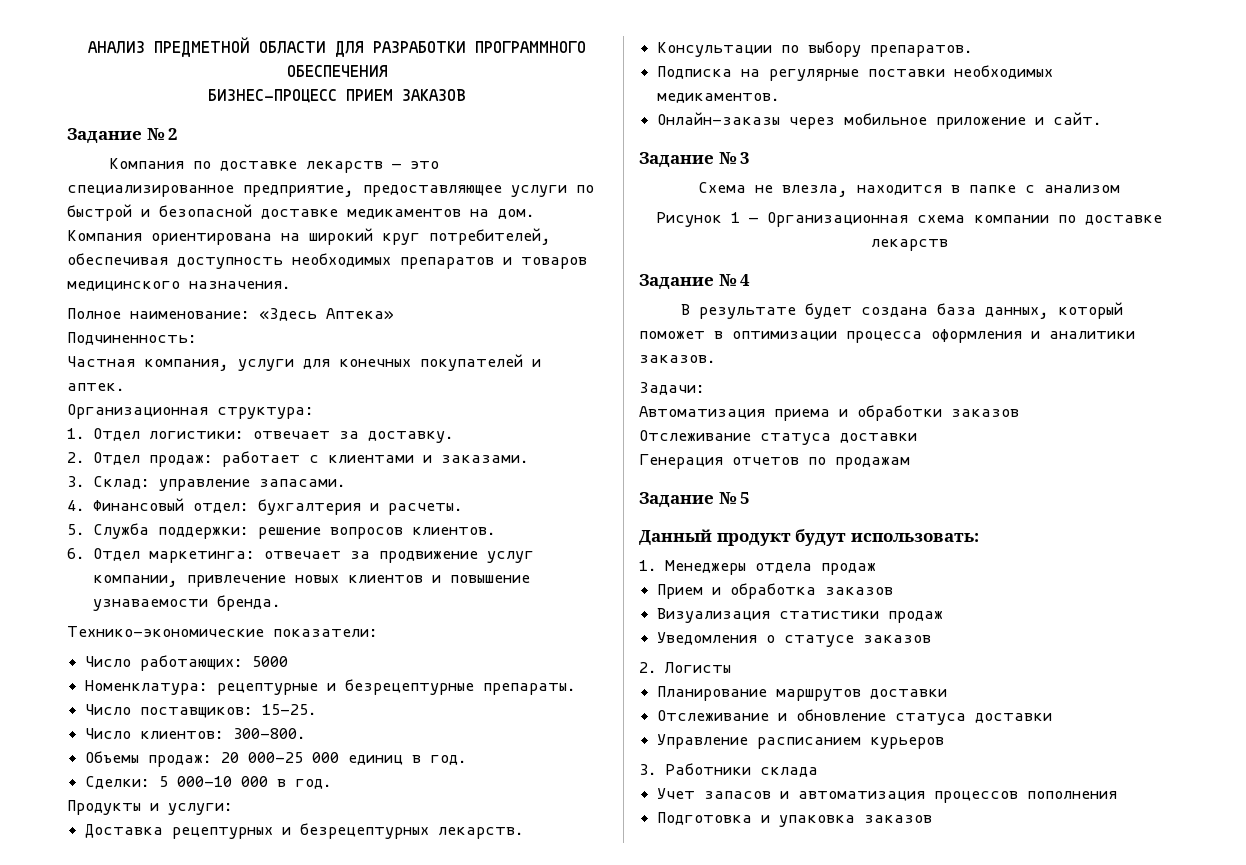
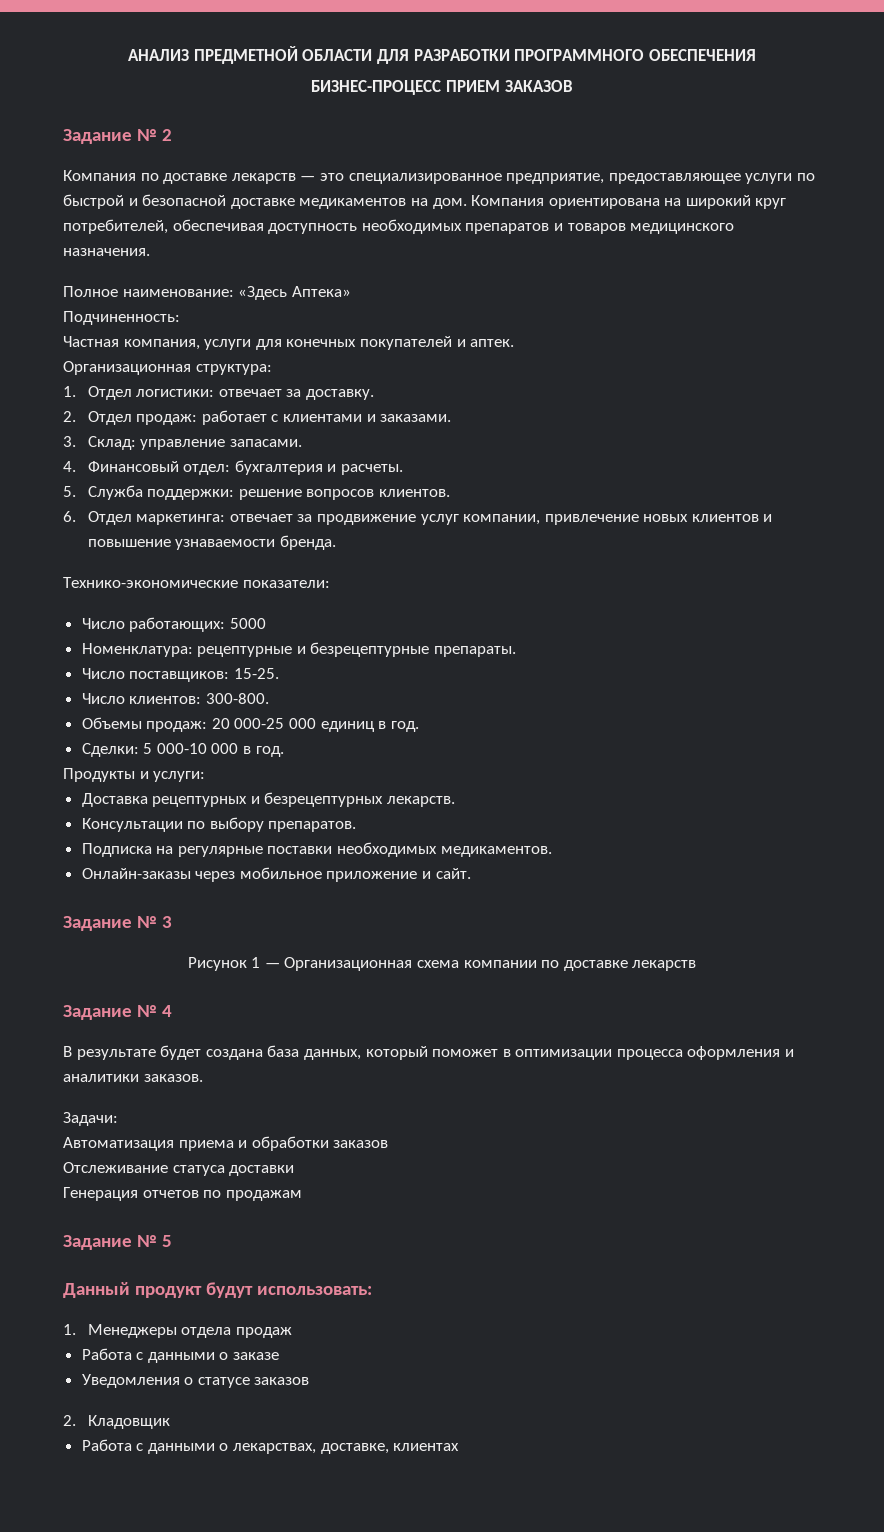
[698,182,1120,197] // Схема не влезла, находится в папке с анализом -> (172, 922) none
[657,583,894,599] [657,608,944,623] Прием и обработка заказов // Визуализация статистики продаж -> [81,1348,280,1363] Работа с данными о заказе
[665,662,732,674] [657,686,948,701] [657,709,1053,725] [657,734,945,749] [639,763,819,777] [657,788,1118,803] [657,812,933,827] Логисты // Планирование маршрутов доставки // Отслеживание и обновление статуса доставки // Управление расписанием курьеров // 3. Работники склада // Учет запасов и автоматизация процессов пополнения // Подготовка и упаковка заказов -> [87,1415,170,1429] [81,1439,460,1454] Кладовщик // Работа с данными о лекарствах, доставке, клиентах

